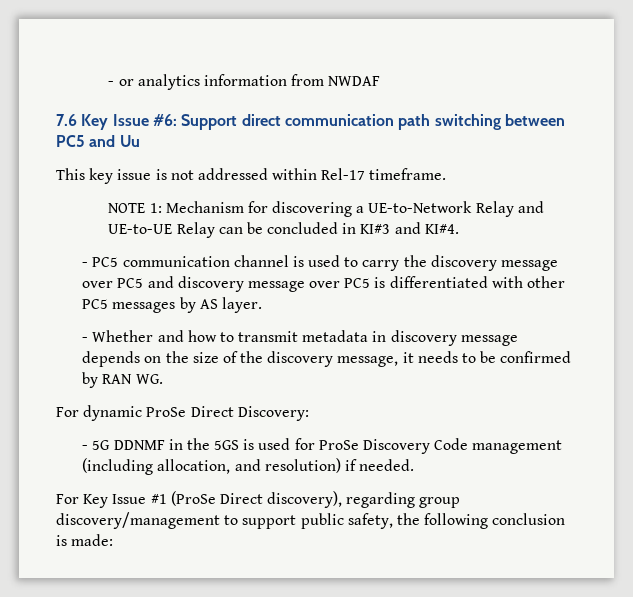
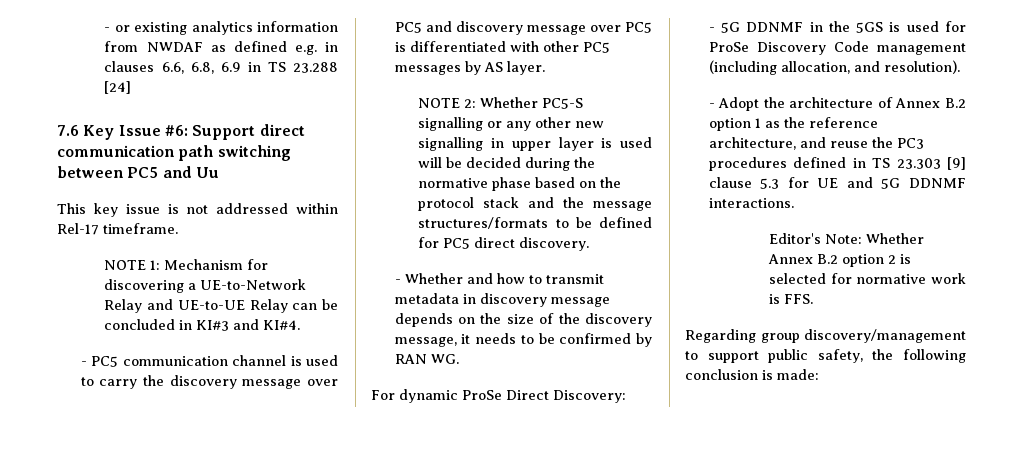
(134, 82) none -> [134,22,188,35] existing
(381, 81) none -> [210,41,338,55] [104,61,338,74] [104,81,132,94] as defined e.g. in clauses 6.6, 6.8, 6.9 in TS 23.288 [24]
(262, 305) none -> [418,97,584,109] [418,117,605,131] [418,137,652,151] [418,157,596,171] [418,177,622,191] [418,197,652,211] [418,217,652,229] [418,237,590,251] // NOTE 2: Whether PC5-S signalling or any other new signalling in upper layer is used will be decided during the normative phase based on the protocol stack and the message structures/formats to be defined for PC5 direct discovery.
[264,458,415,473] [56,491,416,508] resolution) if needed. // For Key Issue #1 (ProSe Direct discovery), regarding -> [883,60,960,74] [708,97,966,111] [708,117,878,131] [708,137,924,150] [708,157,966,171] [708,177,966,189] [708,198,794,208] [769,233,925,244] [768,254,912,267] [769,273,966,284] [769,294,814,304] [685,329,756,343] resolution). // - Adopt the architecture of Annex B.2 option 1 as the reference architecture, and reuse the PC3 procedures defined in TS 23.303 [9] clause 5.3 for UE and 5G DDNMF interactions. // Editor's Note: Whether Annex B.2 option 2 is selected for normative work is FFS. // Regarding

